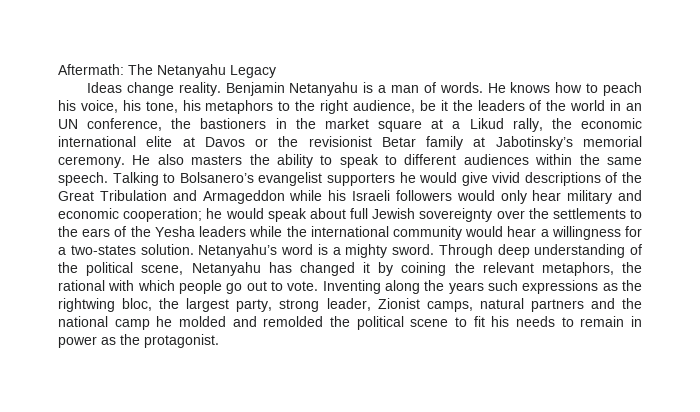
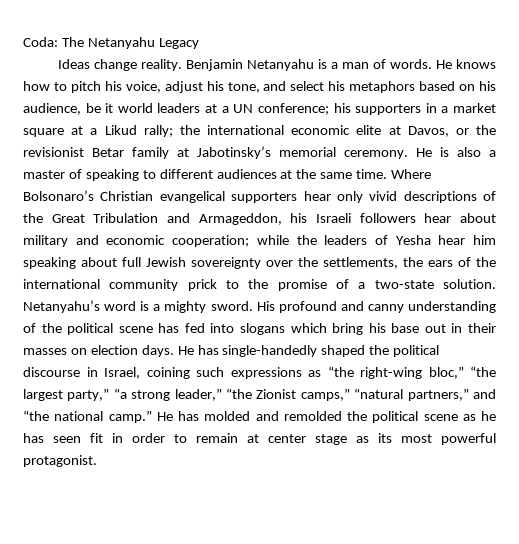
[58,64,124,75] Aftermath: -> [23,37,58,47] Coda:
[603,82,642,96] peach -> [70,81,101,93] pitch
(118, 106) none -> [164,81,203,93] adjust
[182,100,643,114] [58,118,316,131] his metaphors to the right audience, be it the leaders of the world in an UN conference, the bastioners in the -> [263,81,497,93] [23,103,449,115] and select his metaphors based on his audience, be it world leaders at a UN conference; his supporters in a
[512,118,642,132] [58,136,136,147] rally, the economic international -> [143,125,351,137] rally; the international economic
[204,137,245,147] Davos -> [407,126,449,137] Davos,
[157,154,379,168] also masters the ability to speak -> [440,147,496,157] [23,169,139,181] is also a master of speaking
[535,154,573,165] within -> [280,170,293,179] at
[58,172,488,186] speech. Talking to Bolsanero’s evangelist supporters he would give -> [356,169,432,179] [23,190,363,203] time. Where Bolsonaro’s Christian evangelical supporters hear only
[202,190,323,204] Armageddon while -> [198,213,282,225] Armageddon,
[456,190,562,204] would only hear -> [424,213,497,223] hear about
[206,208,307,222] he would speak -> [256,235,496,245] [23,257,76,269] while the leaders of Yesha hear him speaking
[552,208,643,219] settlements to -> [323,257,398,269] settlements,
[154,226,642,240] [58,245,136,255] Yesha leaders while the international community would hear a willingness for a two-states -> [23,279,434,291] international community prick to the promise of a two-state
[438,244,642,258] [58,262,643,276] [58,280,642,294] [58,298,642,312] [58,316,173,330] Through deep understanding of the political scene, Netanyahu has changed it by coining the relevant metaphors, the rational with which people go out to vote. Inventing along the years such expressions as the rightwing bloc, the largest party, strong leader, Zionist camps, natural partners and the national camp he -> [256,301,497,313] [23,323,496,335] [23,345,440,357] [23,366,496,379] [23,388,496,401] [23,410,199,423] His profound and canny understanding of the political scene has fed into slogans which bring his base out in their masses on election days. He has single-handedly shaped the political discourse in Israel, coining such expressions as “the right-wing bloc,” “the largest party,” “a strong leader,” “the Zionist camps,” “natural partners,” and “the national camp.” He has
[455,316,642,327] [58,334,140,348] to fit his needs to remain in power as the -> [462,411,496,421] [23,433,496,445] as he has seen fit in order to remain at center stage as its most powerful

